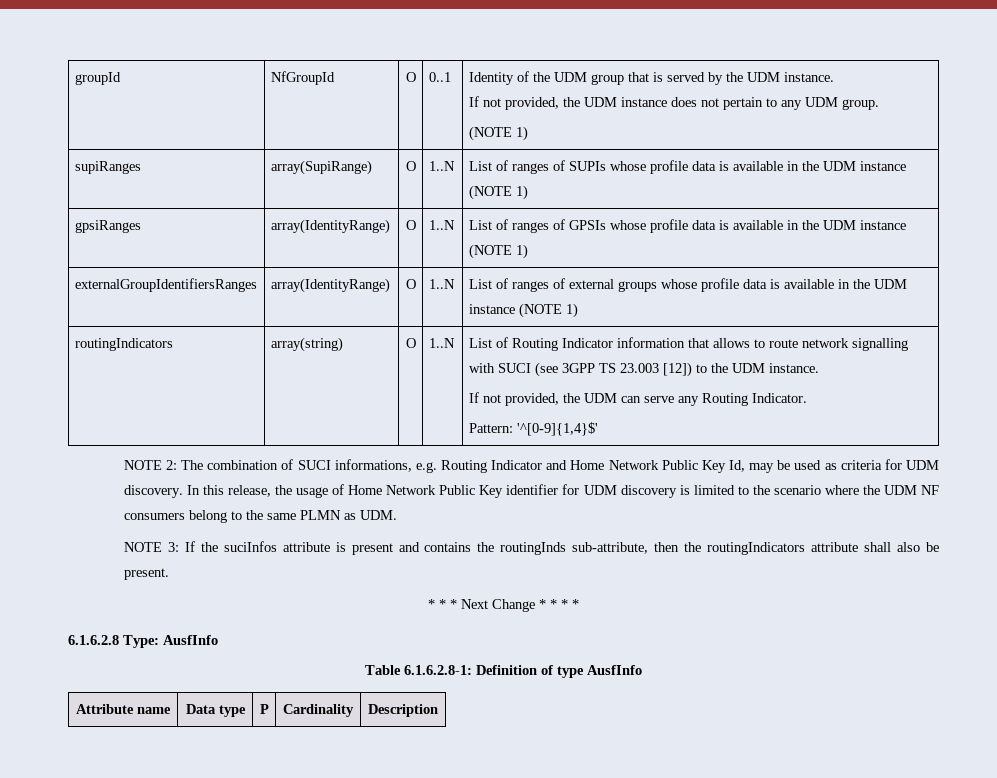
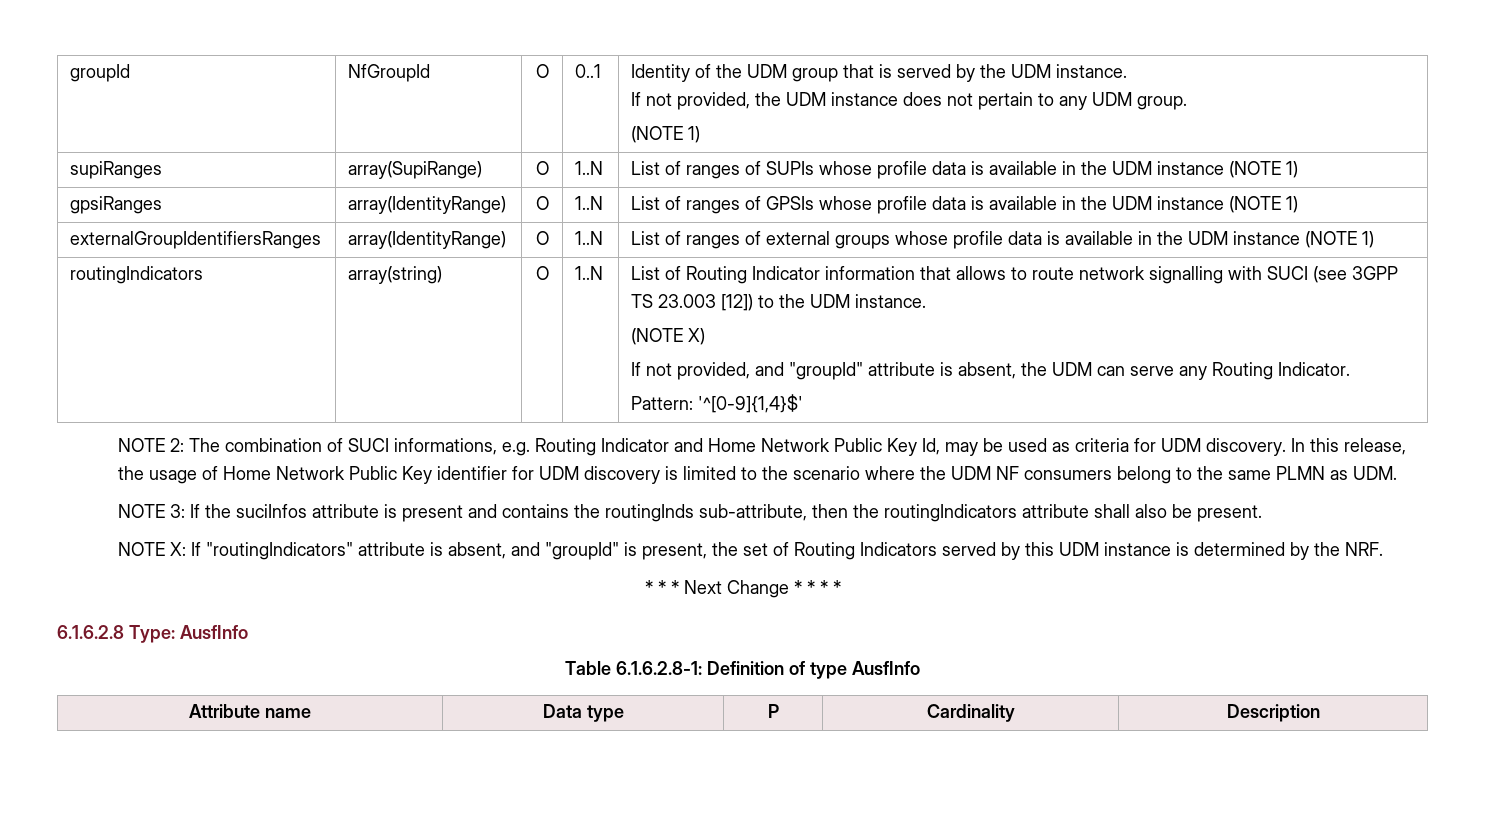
[468,392,559,406] // If not provided, -> [631,328,706,345] [631,362,1017,380] // (NOTE X) // If not provided, and "groupId" attribute is absent,
(169, 574) none -> [117,542,1383,560] // NOTE X: If "routingIndicators" attribute is absent, and "groupId" is present, the set of Routing Indicators served by this UDM instance is determined by the NRF.

